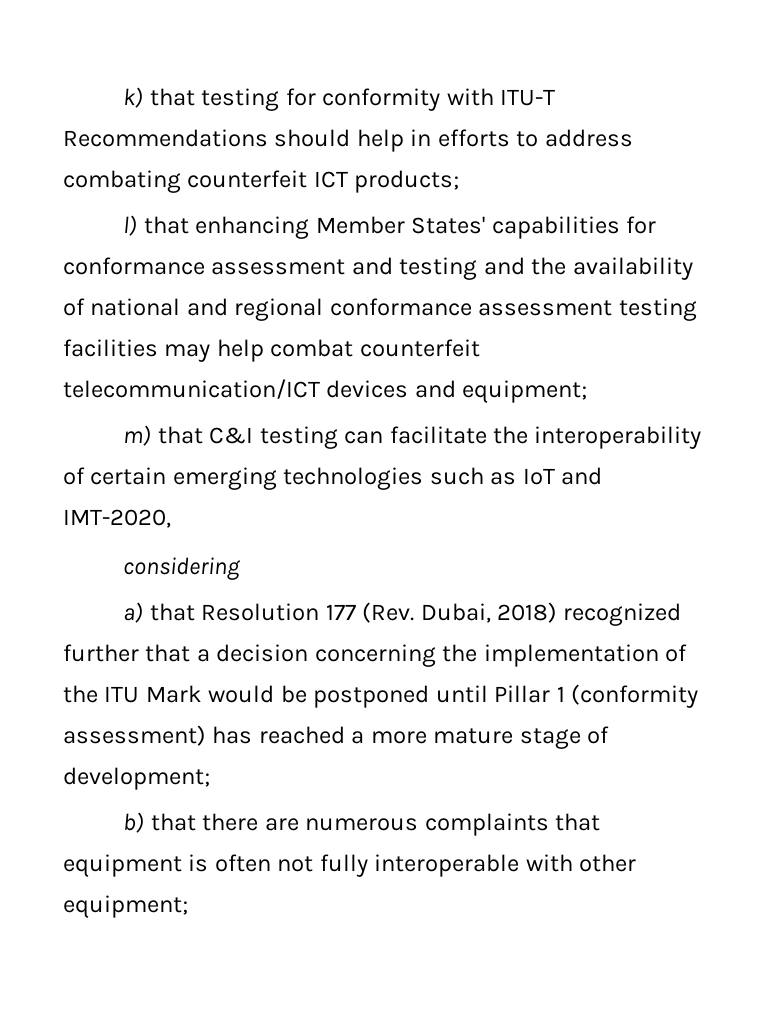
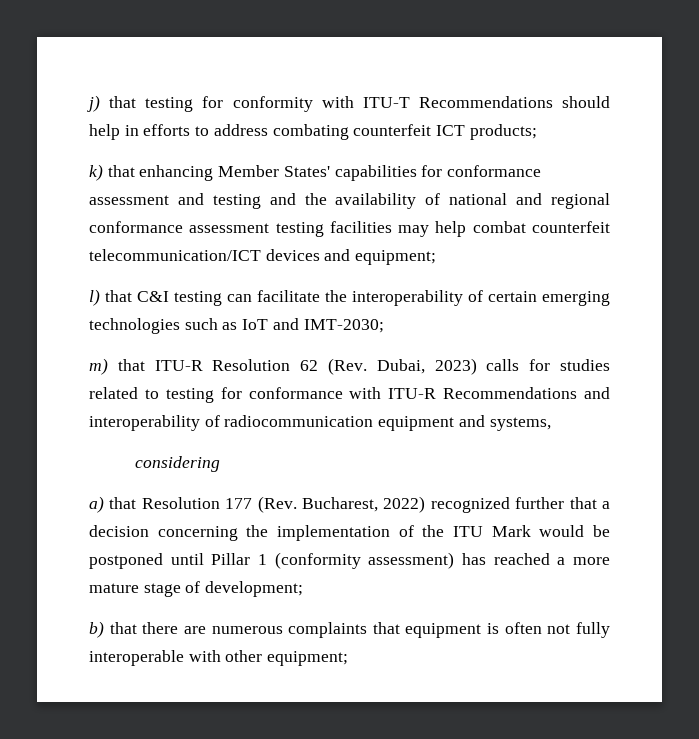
[123,87,144,108] k) -> [87,95,100,112] j)
[123,215,138,236] l) -> [89,164,103,181] k)
[123,425,152,446] m) -> [89,289,100,306] l)
[63,509,171,528] IMT-2020, -> [303,319,384,333] [89,358,610,375] [89,387,610,403] [89,415,551,431] IMT-2030; // m) that ITU-R Resolution 62 (Rev. Dubai, 2023) calls for studies related to testing for conformance with ITU-R Recommendations and interoperability of radiocommunication equipment and systems,
[420,602,557,623] Dubai, 2018) -> [302,496,426,513] Bucharest, 2022)

